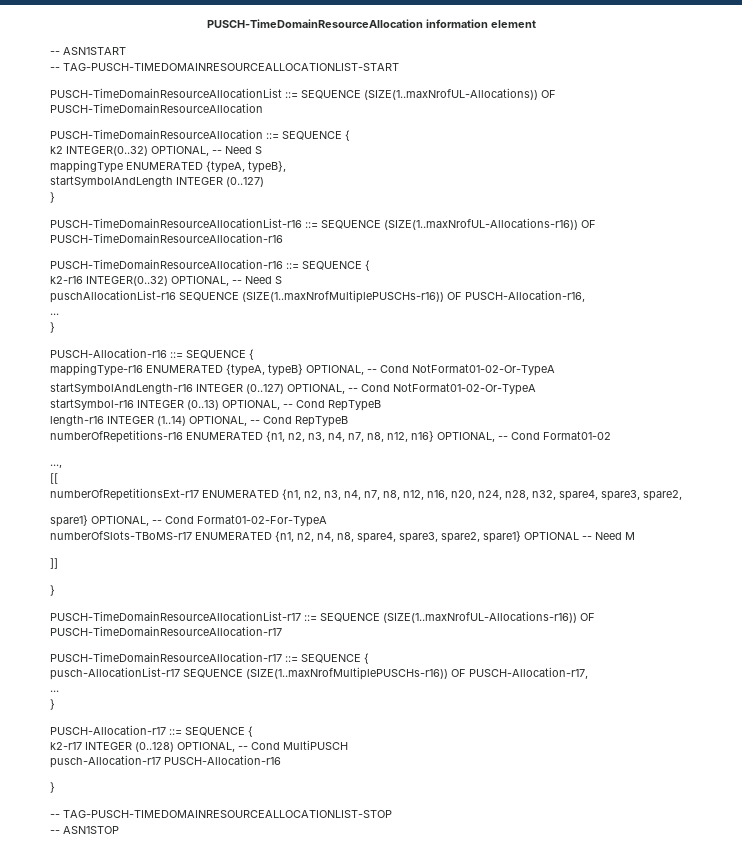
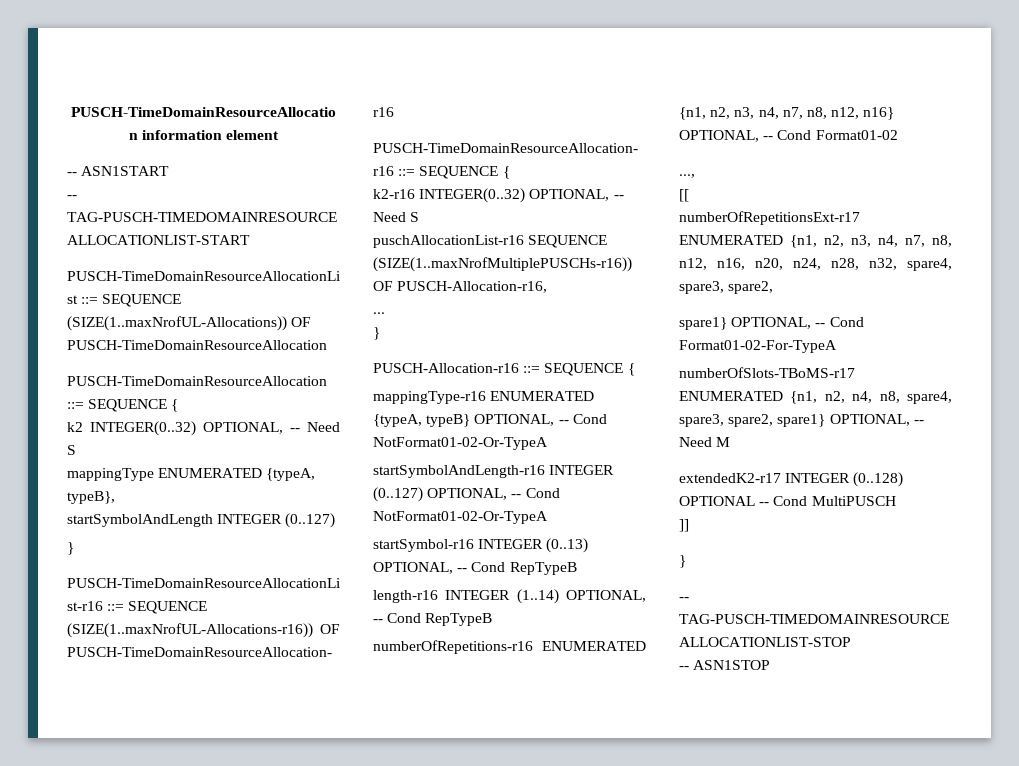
[524,532,579,540] OPTIONAL -> [829,414,910,426] OPTIONAL,
[50,558,58,569] [50,585,55,596] [50,611,595,623] [50,626,282,636] [50,652,369,664] [50,667,588,680] [50,690,59,692] [50,699,55,710] [50,725,253,737] [50,742,82,750] ]] // } // PUSCH-TimeDomainResourceAllocationList-r17 ::= SEQUENCE (SIZE(1..maxNrofUL-Allocations-r16)) OF PUSCH-TimeDomainResourceAllocation-r17 // PUSCH-TimeDomainResourceAllocation-r17 ::= SEQUENCE { // pusch-AllocationList-r17 SEQUENCE (SIZE(1..maxNrofMultiplePUSCHs-r16)) OF PUSCH-Allocation-r17, // ... // } // PUSCH-Allocation-r17 ::= SEQUENCE { // k2-r17 -> [679,473,781,483] extendedK2-r17
[177,742,235,752] OPTIONAL, -> [679,496,755,506] OPTIONAL
[50,755,281,768] pusch-Allocation-r17 PUSCH-Allocation-r16 -> [679,519,689,532] ]]

